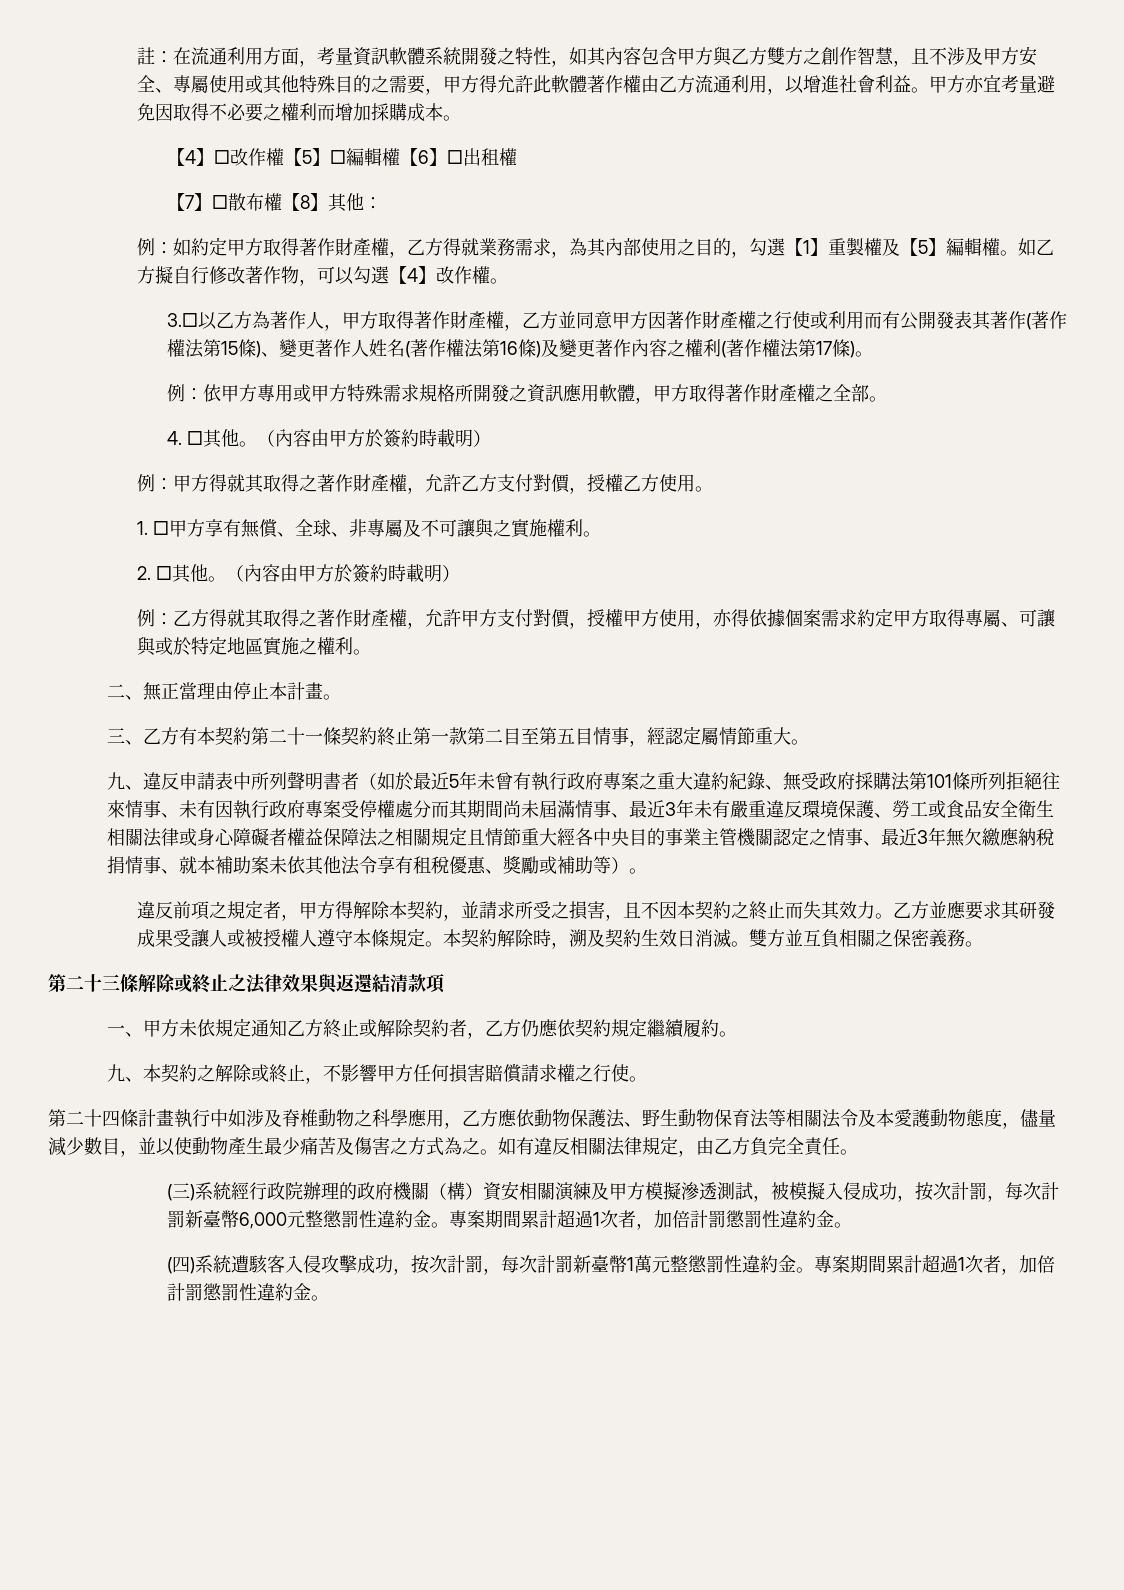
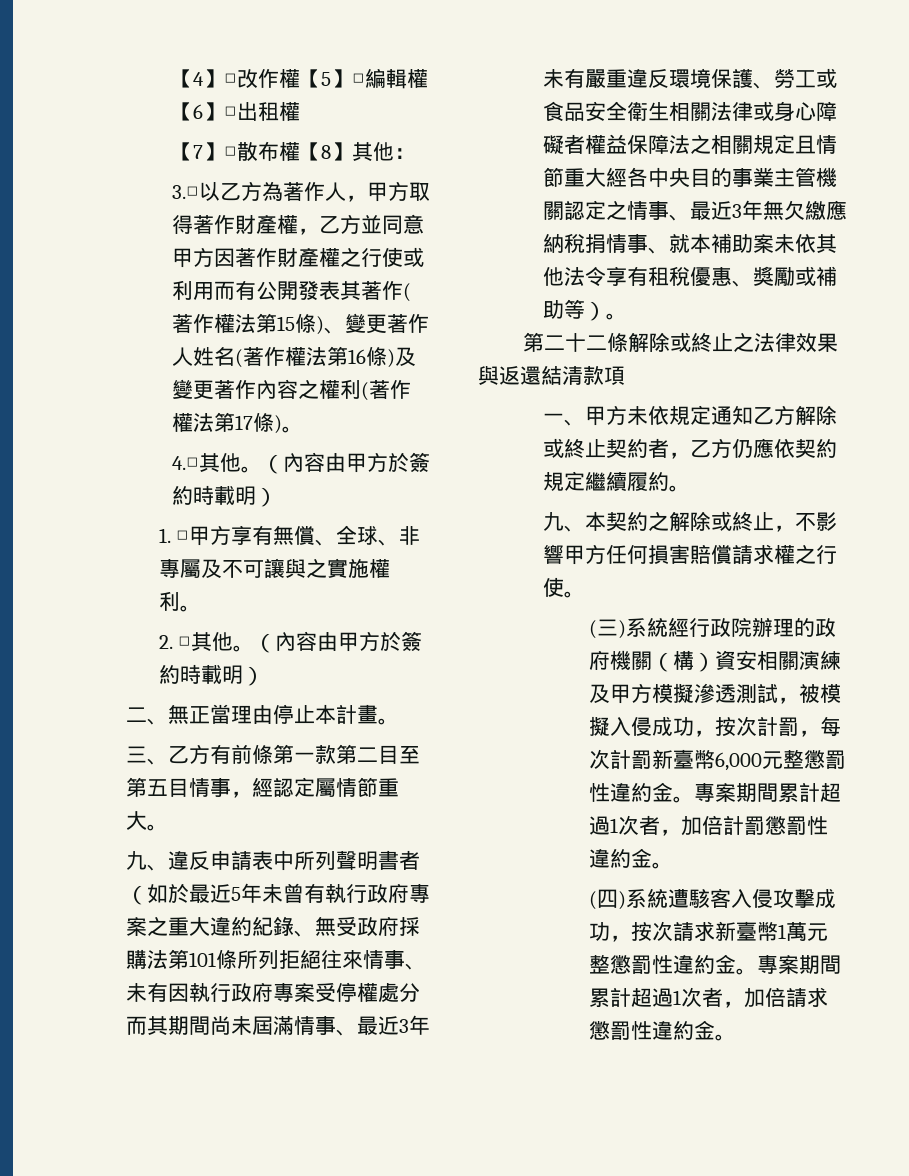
[136,46,1037,67] [136,75,1055,95] [136,103,461,122] 註：在流通利用方面，考量資訊軟體系統開發之特性，如其內容包含甲方與乙方雙方之創作智慧，且不涉及甲方安全、專屬使用或其他特殊目的之需要，甲方得允許此軟體著作權由乙方流通利用，以增進社會利益。甲方亦宜考量避免因取得不必要之權利而增加採購成本。 // -> (172, 78) none
[136,237,1054,258] [136,266,508,286] // 例：如約定甲方取得著作財產權，乙方得就業務需求，為其內部使用之目的，勾選【1】重製權及【5】編輯權。如乙方擬自行修改著作物，可以勾選【4】改作權。 -> (415, 153) none
[166,384,887,404] [166,429,491,448] [136,474,713,494] 例：依甲方專用或甲方特殊需求規格所開發之資訊應用軟體，甲方取得著作財產權之全部。 // 4. □其他。（內容由甲方於簽約時載明） // 例：甲方得就其取得之著作財產權，允許乙方支付對價，授權乙方使用。 -> [172,452,430,474] [172,485,277,507] 4.□其他。（內容由甲方於簽約時載明）
[136,608,1055,629] [136,636,371,656] // 例：乙方得就其取得之著作財產權，允許甲方支付對價，授權甲方使用，亦得依據個案需求約定甲方取得專屬、可讓與或於特定地區實施之權利。 -> (264, 676) none
[197,727,414,746] 本契約第二十一條契約終止 -> [231,744,274,764] 前條
[136,900,1055,921] [136,928,983,949] [48,974,120,992] // 違反前項之規定者，甲方得解除本契約，並請求所受之損害，且不因本契約之終止而失其效力。乙方並應要求其研發成果受讓人或被授權人遵守本條規定。本契約解除時，溯及契約生效日消滅。雙方並互負相關之保密義務。 // 第二十三 -> [523,332,608,352] // 第二十二
[323,1019,415,1038] 終止或解除 -> [795,405,838,425] [543,438,607,458] 解除或終止
[48,1109,1056,1129] [48,1136,858,1157] // 第二十四條計畫執行中如涉及脊椎動物之科學應用，乙方應依動物保護法、野生動物保育法等相關法令及本愛護動物態度，儘量減少數目，並以使動物產生最少痛苦及傷害之方式為之。如有違反相關法律規定，由乙方負完全責任。 -> (586, 594) none
[446,1255,573,1275] 計罰，每次計罰 -> [673,921,715,941] 請求
[166,1283,203,1301] 計罰 -> [786,987,828,1007] 請求

